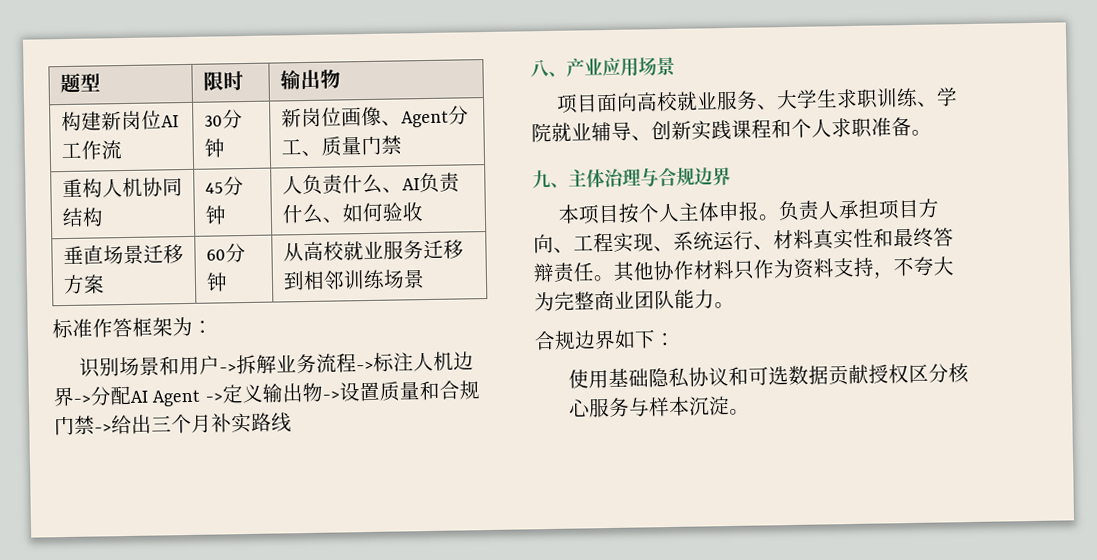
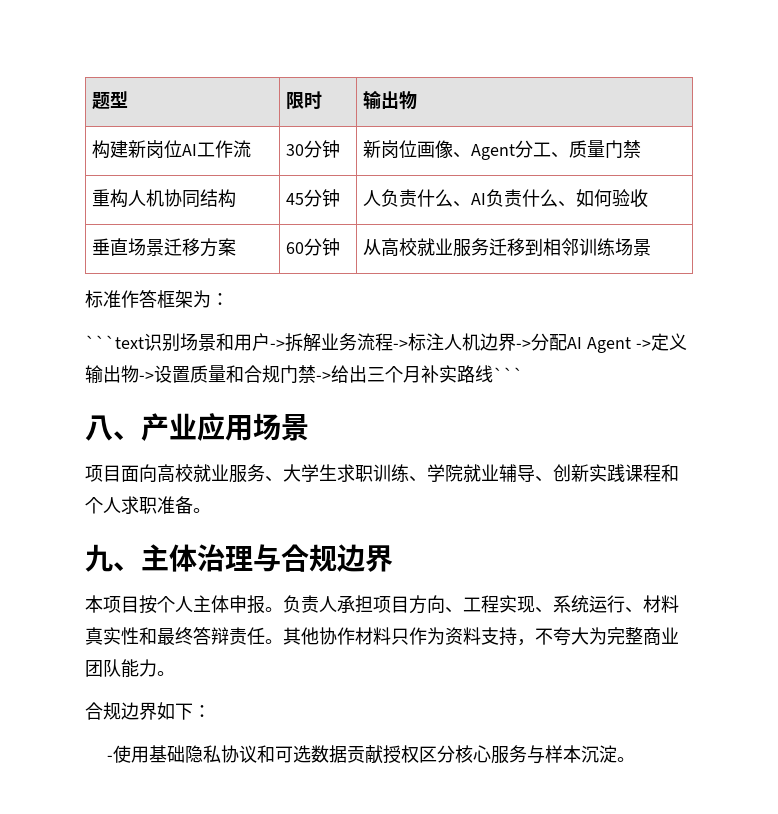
(213, 327) none -> [85,335,144,349] ```text
(292, 422) none -> [493,367,523,381] ```
(676, 339) none -> [106,755,113,761] -

